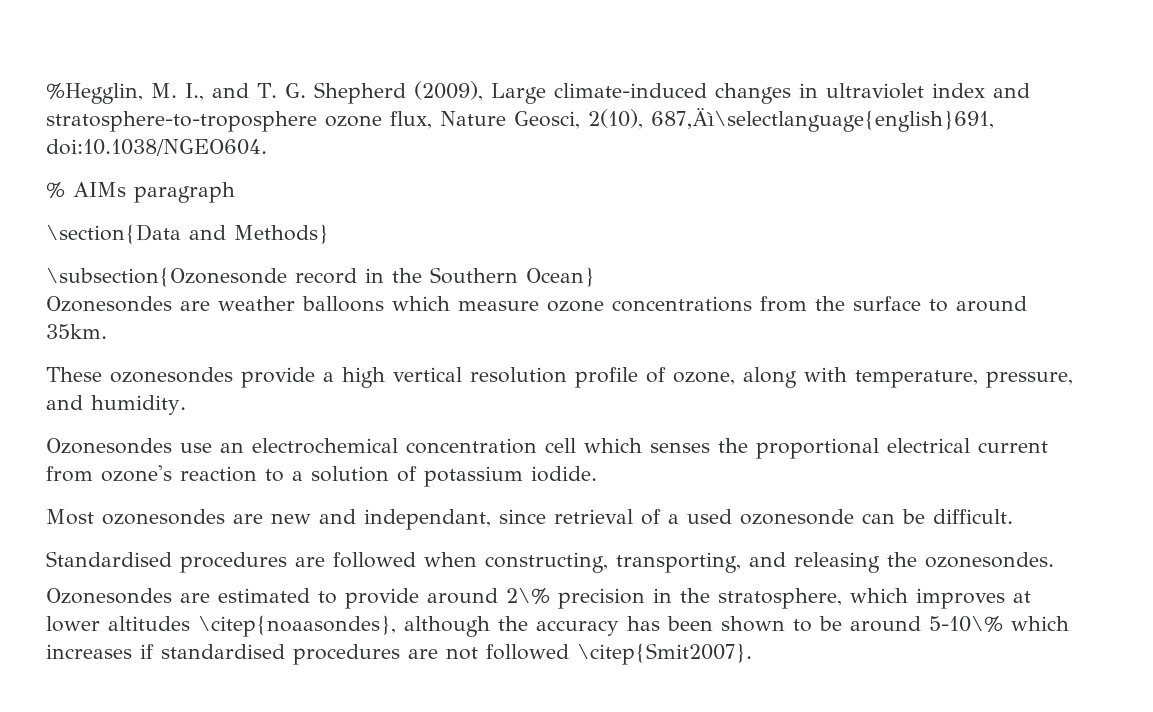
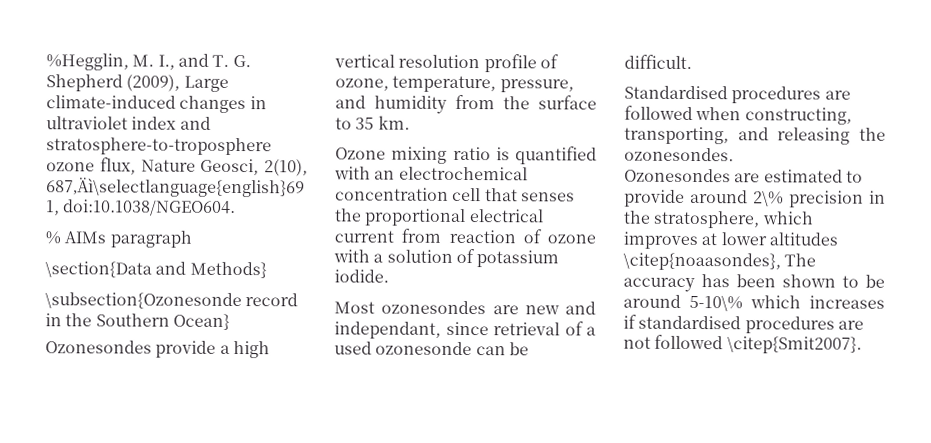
[180,296,1027,312] [46,324,107,339] [46,367,233,383] are weather balloons which measure ozone concentrations from the surface to around 35km. // These ozonesondes -> (152, 347) none
[743,367,847,388] along with -> (389, 84) none
[91,395,186,415] [46,438,212,454] humidity. // Ozonesondes use -> [374,94,597,114] [335,115,410,130] [335,146,597,165] [334,166,371,180] humidity from the surface to 35 km. // Ozone mixing ratio is quantified with
[584,438,642,453] which -> [484,188,518,202] that
[101,465,284,482] ozone's reaction to -> [448,229,596,244] [333,249,370,263] reaction of ozone with
[404,616,528,637] although the -> [784,253,817,267] The

